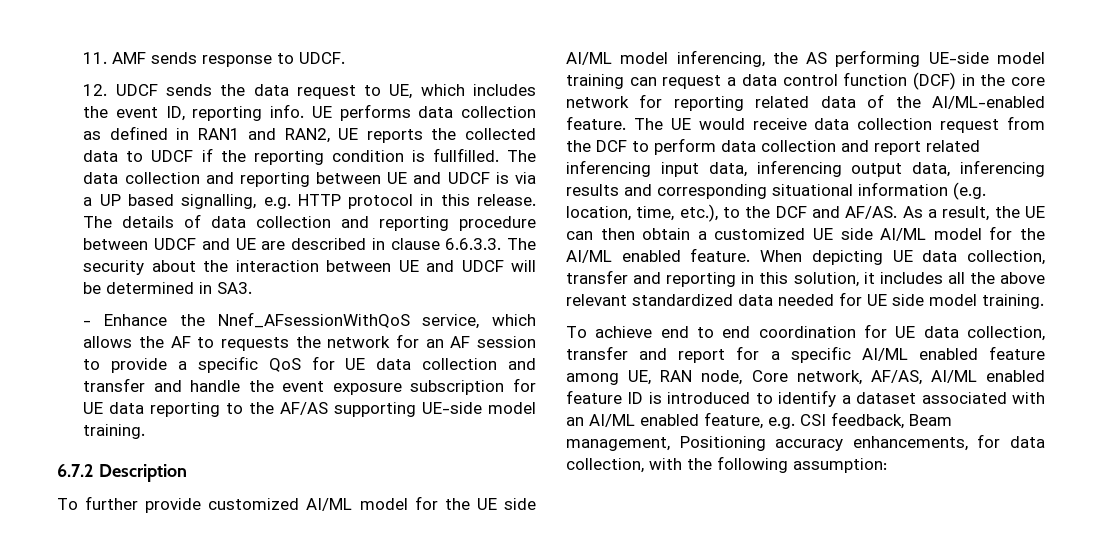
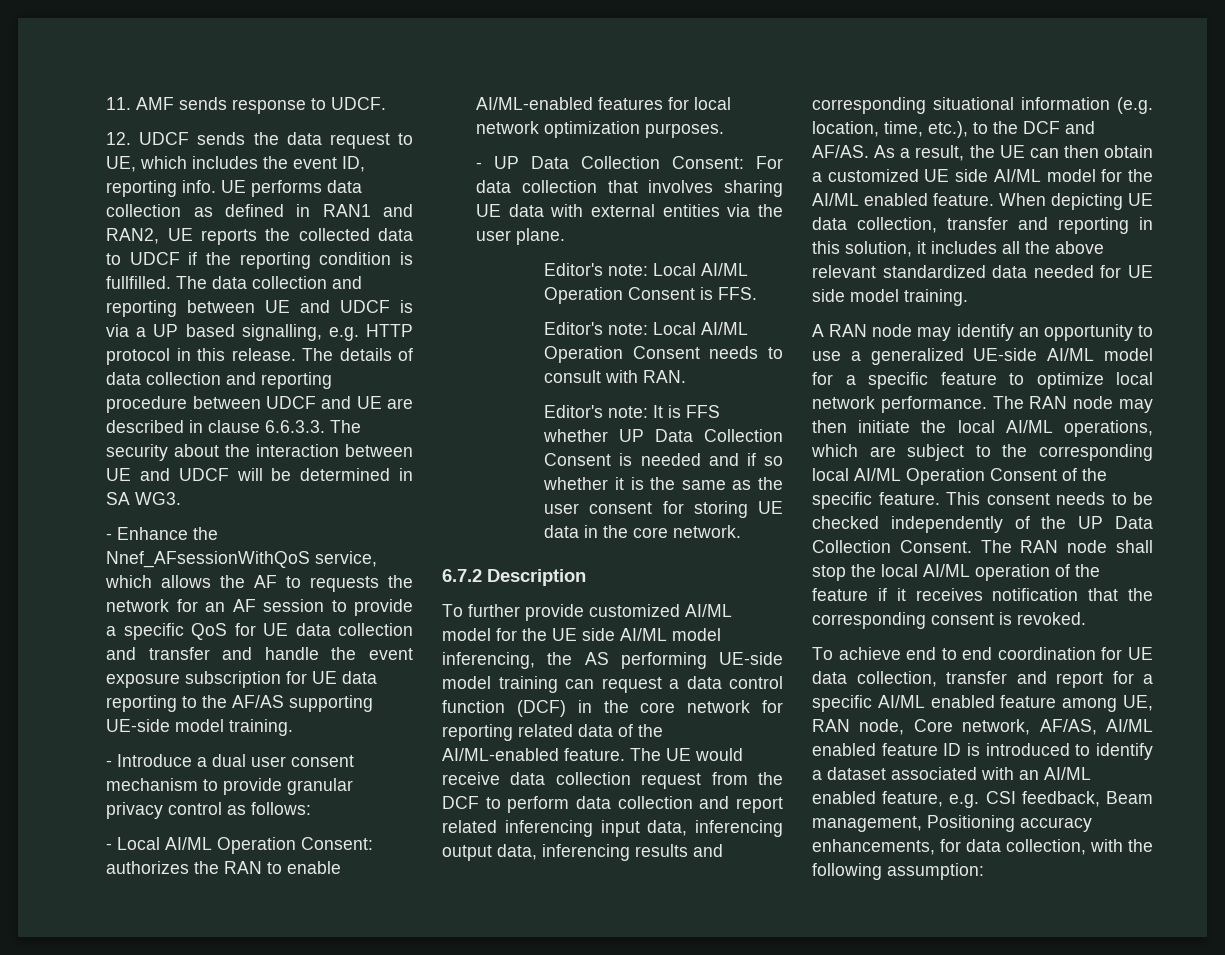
[217,282,253,294] SA3. -> [106,492,182,505] SA WG3.
(146, 431) none -> [106,754,355,767] [106,778,354,795] [106,802,312,819] [106,837,374,854] [106,861,342,874] [476,97,732,110] [476,121,725,138] [476,156,783,169] [476,180,783,197] [476,204,783,217] [476,228,566,245] [544,263,749,276] [544,287,758,304] [544,322,749,335] [544,346,783,363] [544,370,687,383] [544,405,721,418] [543,429,783,442] [544,453,783,466] [543,477,783,490] [544,501,783,518] [544,525,742,538] // - Introduce a dual user consent mechanism to provide granular privacy control as follows: // - Local AI/ML Operation Consent: authorizes the RAN to enable AI/ML-enabled features for local network optimization purposes. // - UP Data Collection Consent: For data collection that involves sharing UE data with external entities via the user plane. // Editor's note: Local AI/ML Operation Consent is FFS. // Editor's note: Local AI/ML Operation Consent needs to consult with RAN. // Editor's note: It is FFS whether UP Data Collection Consent is needed and if so whether it is the same as the user consent for storing UE data in the core network.
(1044, 301) none -> [812,324,1153,341] [812,348,1153,365] [812,372,1153,389] [812,396,1153,413] [812,420,1153,437] [811,444,1153,461] [812,468,1107,485] [812,492,1153,509] [812,516,1153,533] [812,540,1153,553] [812,564,1100,581] [812,588,1153,601] [812,612,1086,629] // A RAN node may identify an opportunity to use a generalized UE-side AI/ML model for a specific feature to optimize local network performance. The RAN node may then initiate the local AI/ML operations, which are subject to the corresponding local AI/ML Operation Consent of the specific feature. This consent needs to be checked independently of the UP Data Collection Consent. The RAN node shall stop the local AI/ML operation of the feature if it receives notification that the corresponding consent is revoked.

